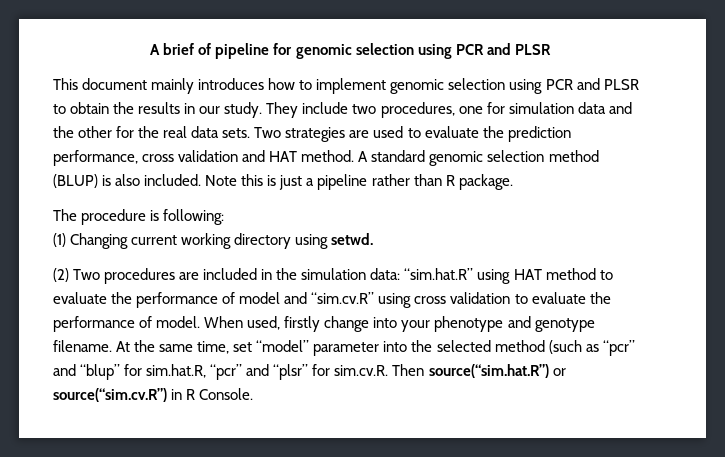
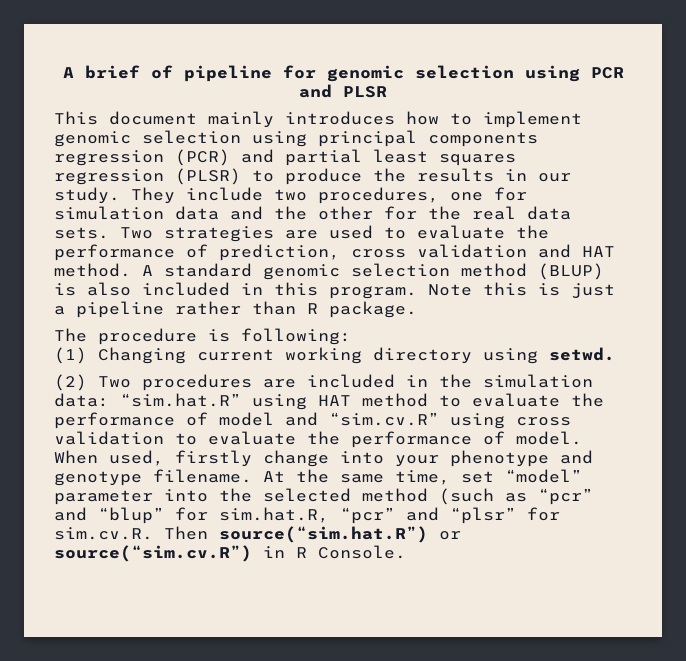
[545,78,639,90] [53,102,110,114] PCR and PLSR to obtain -> [318,130,538,147] [54,149,516,166] [54,168,362,185] principal components regression (PCR) and partial least squares regression (PLSR) to produce
[507,126,571,142] [53,150,138,166] prediction performance, -> [54,244,340,261] performance of prediction,
[144,174,202,186] included. -> [142,282,417,299] included in this program.

